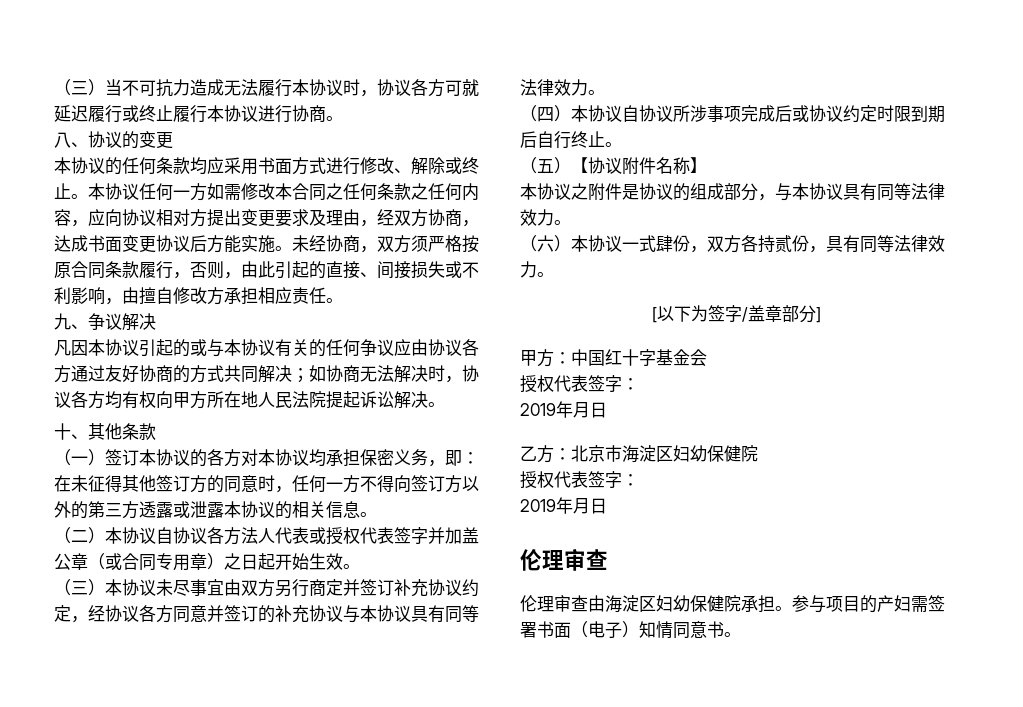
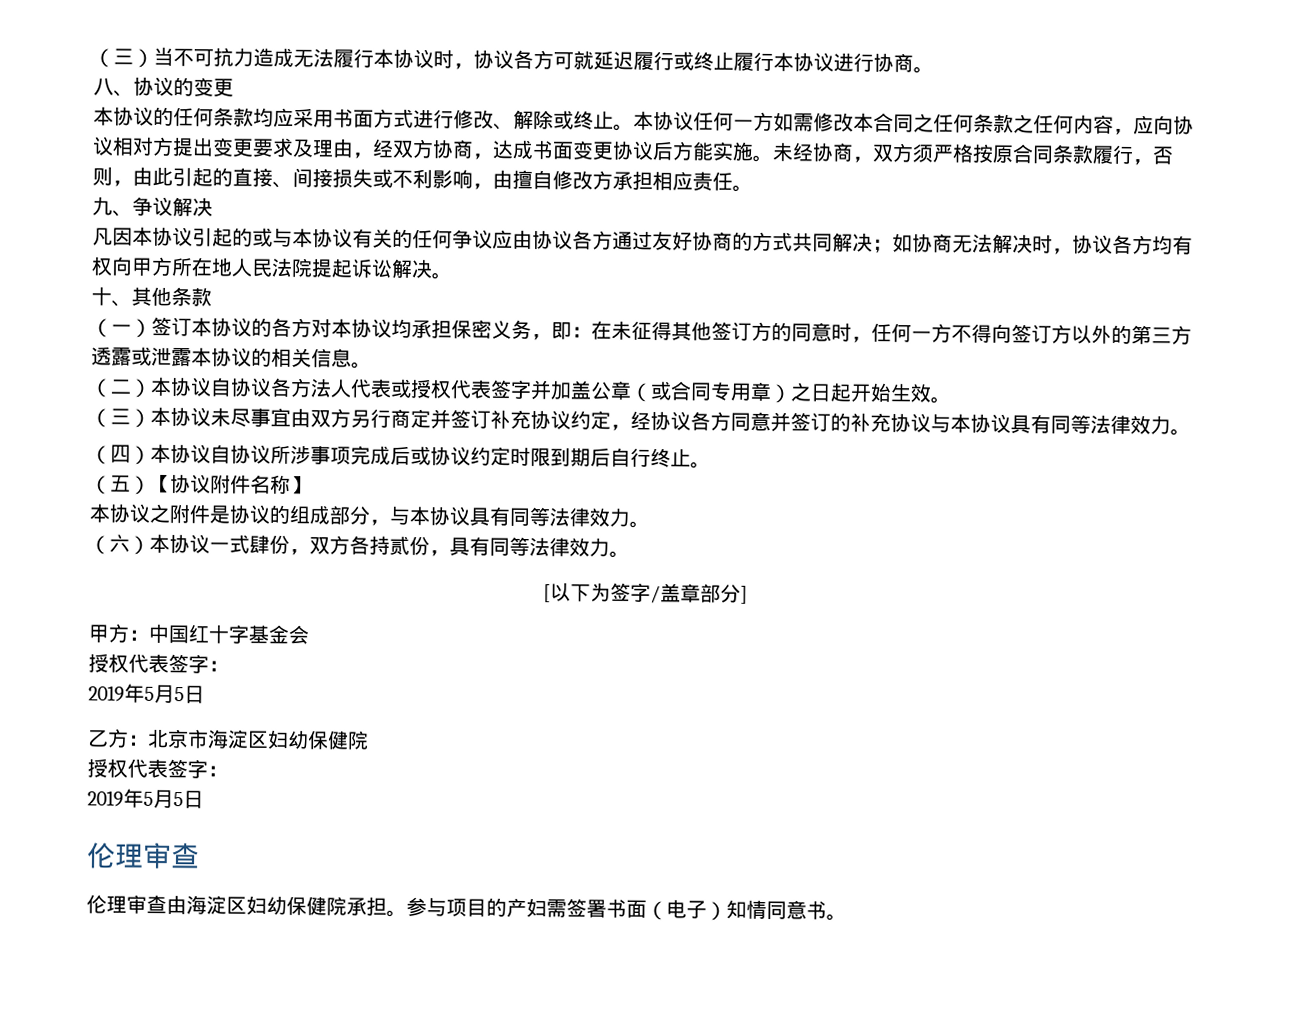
[573,402,590,418] 月 -> [144,684,185,704] 5月5
[573,498,590,514] 月 -> [143,789,184,809] 5月5

